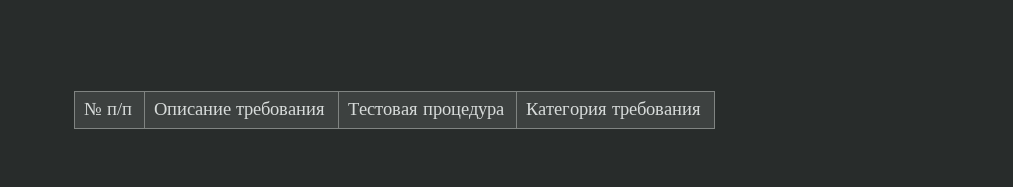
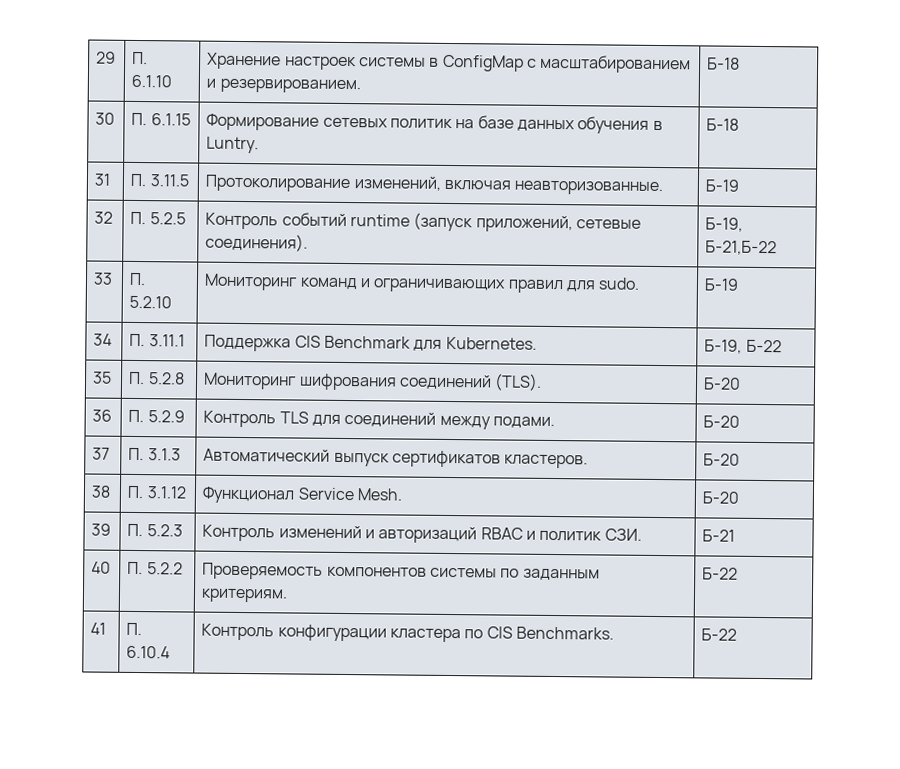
[84,102,133,115] [154,101,326,119] [348,103,505,119] [526,101,702,119] № п/п | Описание требования | Тестовая процедура | Категория требования -> [96,51,117,64] [132,51,149,65] [131,74,173,88] [207,52,692,74] [206,78,361,94] [707,57,741,70] [95,112,116,125] [131,112,191,126] [206,113,663,134] [206,136,260,154] [706,118,740,131] [94,173,112,186] [130,173,190,187] [205,174,664,196] [705,179,740,192] [94,211,114,224] [130,211,186,225] [205,212,641,233] [205,233,309,252] [705,217,744,232] [705,240,778,256] [93,272,114,285] [129,272,147,286] [129,295,173,309] [204,273,641,294] [704,278,740,291] [93,333,113,346] [129,333,185,347] [204,334,537,352] [704,339,782,354] [92,371,113,384] [128,371,185,385] [203,372,543,391] [703,377,742,390] [92,409,113,422] [128,409,185,423] [203,410,555,430] [703,415,741,428] [92,447,111,460] [128,447,181,461] [203,448,589,469] [703,453,741,466] [91,485,112,498] [127,485,187,499] [202,486,402,504] [702,491,740,504] [91,523,112,536] [127,523,183,537] [202,524,642,544] [702,529,736,542] [91,561,112,574] [127,561,183,575] [202,562,600,581] [201,588,289,603] [702,567,739,580] [90,622,107,635] [126,622,143,636] [126,645,171,659] [201,623,614,643] [701,628,738,641] 29 | П. 6.1.10 | Хранение настроек системы в ConfigMap с масштабированием и резервированием. | Б-18 // 30 | П. 6.1.15 | Формирование сетевых политик на базе данных обучения в Luntry. | Б-18 // 31 | П. 3.11.5 | Протоколирование изменений, включая неавторизованные. | Б-19 // 32 | П. 5.2.5 | Контроль событий runtime (запуск приложений, сетевые соединения). | Б-19, Б-21,Б-22 // 33 | П. 5.2.10 | Мониторинг команд и ограничивающих правил для sudo. | Б-19 // 34 | П. 3.11.1 | Поддержка CIS Benchmark для Kubernetes. | Б-19, Б-22 // 35 | П. 5.2.8 | Мониторинг шифрования соединений (TLS). | Б-20 // 36 | П. 5.2.9 | Контроль TLS для соединений между подами. | Б-20 // 37 | П. 3.1.3 | Автоматический выпуск сертификатов кластеров. | Б-20 // 38 | П. 3.1.12 | Функционал Service Mesh. | Б-20 // 39 | П. 5.2.3 | Контроль изменений и авторизаций RBAC и политик СЗИ. | Б-21 // 40 | П. 5.2.2 | Проверяемость компонентов системы по заданным критериям. | Б-22 // 41 | П. 6.10.4 | Контроль конфигурации кластера по CIS Benchmarks. | Б-22

